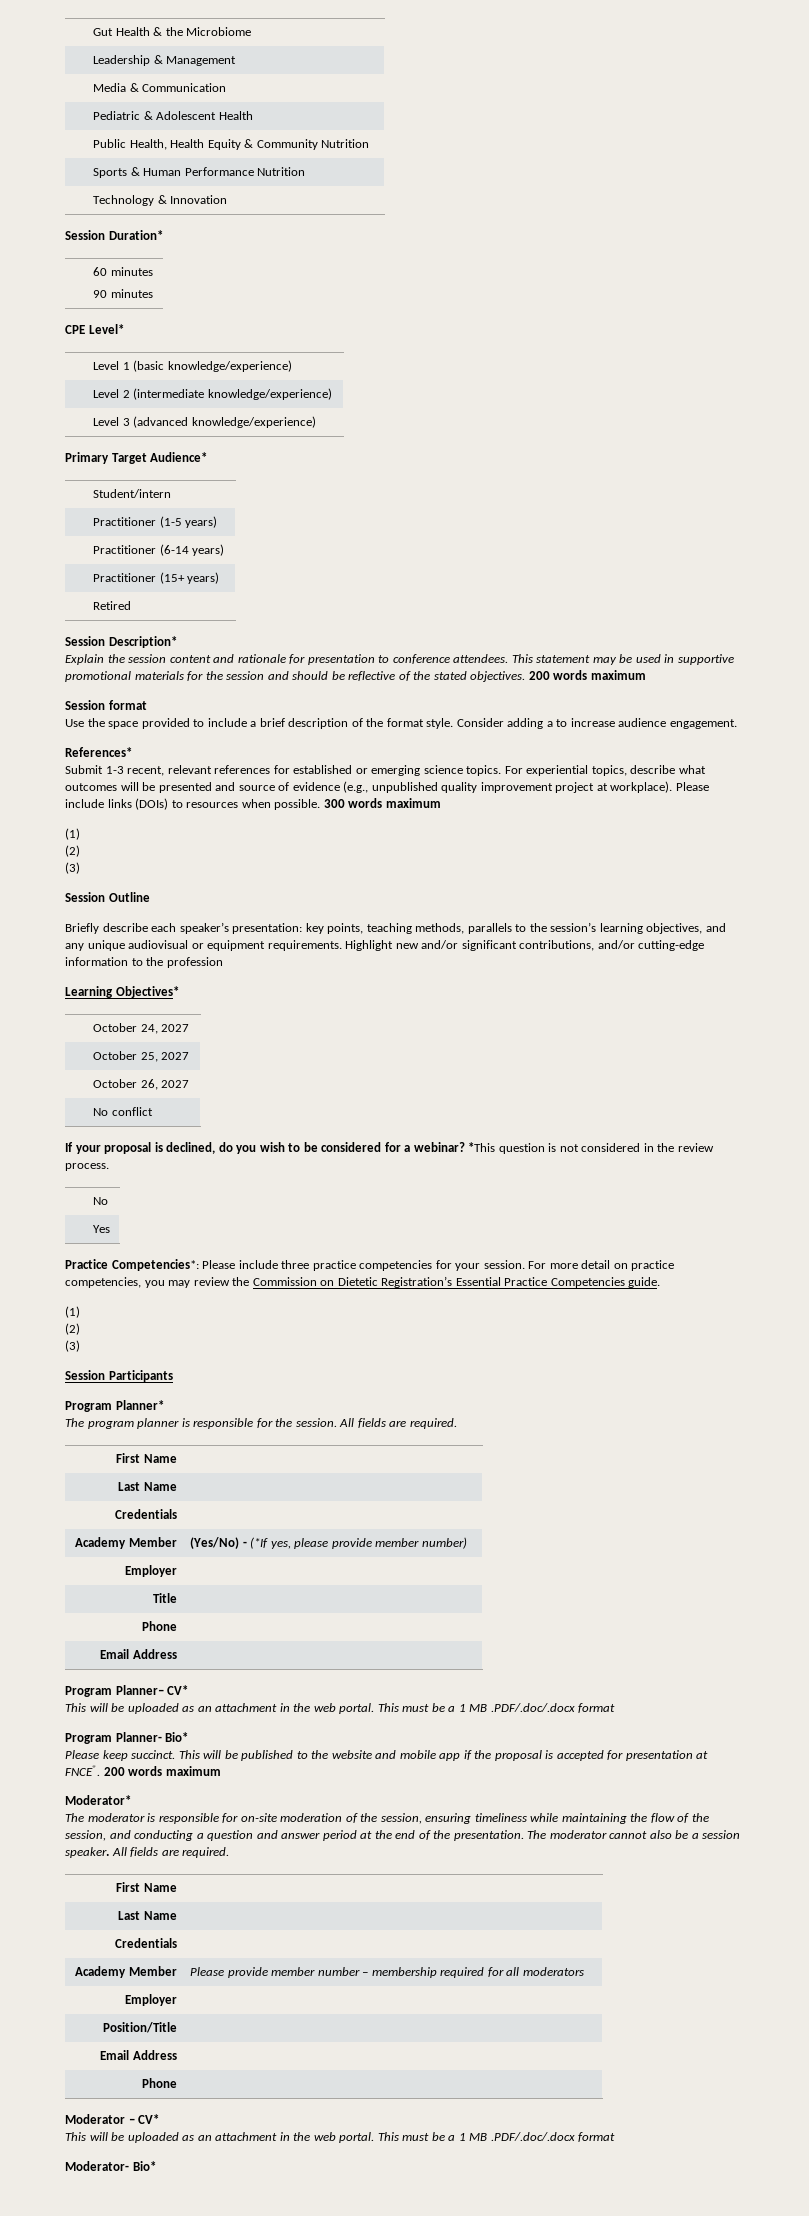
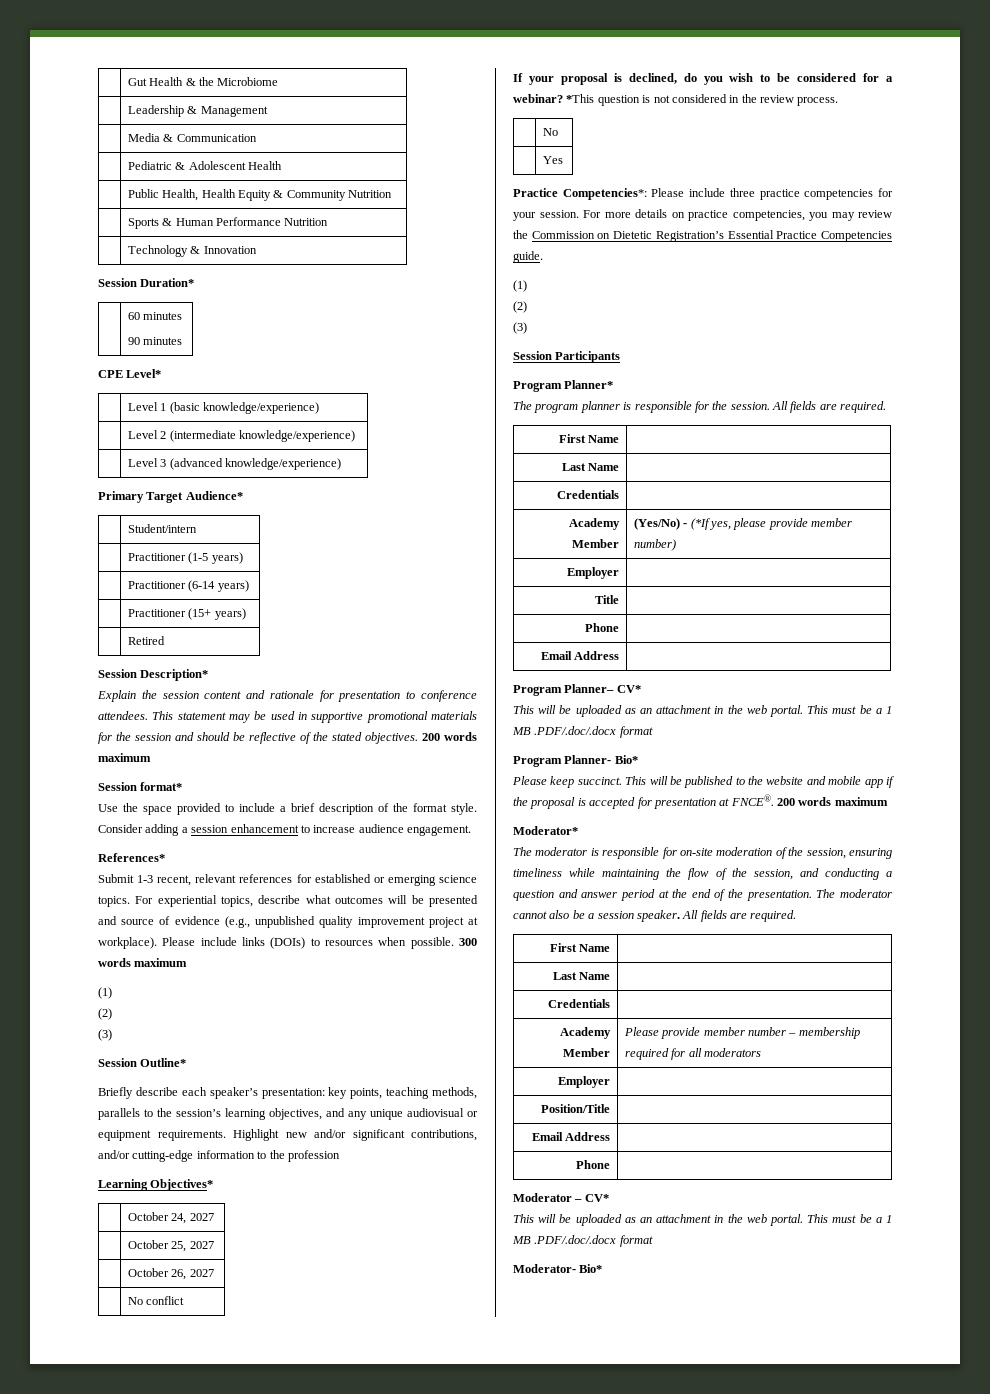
[108,700,147,710] format -> [140,782,183,791] format*
(553, 724) none -> [191,824,299,833] session enhancement
[108,892,150,902] Outline -> [140,1058,187,1067] Outline*
[581,1260,611,1269] detail -> [635,209,667,218] details

